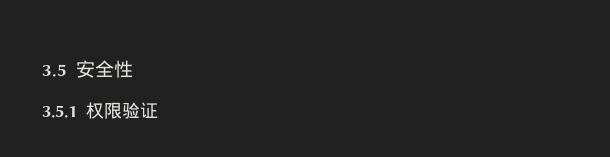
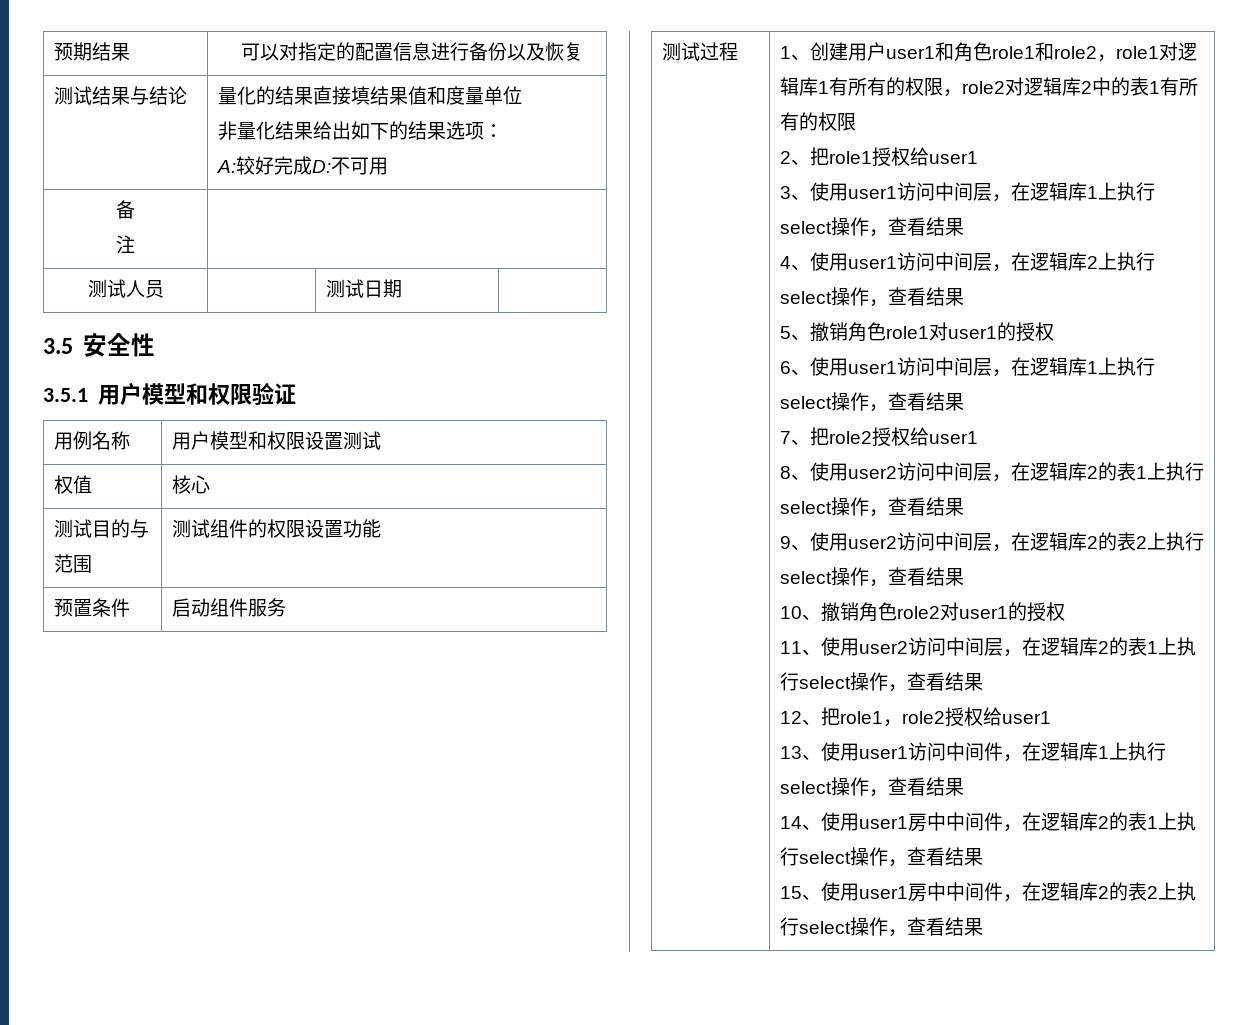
(42, 70) none -> [53,42,130,61] [240,42,583,61] [53,86,187,105] [217,86,522,105] [217,121,503,140] [216,156,388,175] [116,200,135,219] [116,235,135,254] [87,279,164,298] [325,279,402,298] 预期结果 | 可以对指定的配置信息进行备份以及恢复 // 测试结果与结论 | 量化的结果直接填结果值和度量单位 // 非量化结果给出如下的结果选项： // A:较好完成D:不可用 // 备 // 注 | // 测试人员 | | 测试日期 | //
(77, 111) none -> [97,383,208,405] 用户模型和
(158, 110) none -> [53,431,130,450] [171,431,381,450] [53,475,92,494] [171,475,210,494] [53,519,149,538] [53,554,92,573] [171,519,381,538] [53,598,130,617] [171,598,286,617] [661,42,738,61] [779,42,1197,62] [779,77,1198,97] [779,112,856,131] [779,147,978,167] [779,182,1155,202] [779,217,964,237] [779,252,1155,272] [779,287,964,307] [779,322,1054,342] [779,357,1155,377] [779,392,964,412] [779,427,978,447] [779,462,1204,482] [779,497,964,517] [779,532,1204,552] [779,567,964,587] [779,602,1065,622] [779,637,1196,657] [779,672,983,692] [779,707,1051,727] [779,742,1166,762] [779,777,964,797] [779,812,1196,832] [779,847,983,867] [779,882,1196,902] [779,917,983,937] // 用例名称 | 用户模型和权限设置测试 // 权值 | 核心 // 测试目的与范围 | 测试组件的权限设置功能 // 预置条件 | 启动组件服务 // 测试过程 | 1、创建用户user1和角色role1和role2，role1对逻辑库1有所有的权限，role2对逻辑库2中的表1有所有的权限 // 2、把role1授权给user1 // 3、使用user1访问中间层，在逻辑库1上执行select操作，查看结果 // 4、使用user1访问中间层，在逻辑库2上执行select操作，查看结果 // 5、撤销角色role1对user1的授权 // 6、使用user1访问中间层，在逻辑库1上执行select操作，查看结果 // 7、把role2授权给user1 // 8、使用user2访问中间层，在逻辑库2的表1上执行select操作，查看结果 // 9、使用user2访问中间层，在逻辑库2的表2上执行select操作，查看结果 // 10、撤销角色role2对user1的授权 // 11、使用user2访问中间层，在逻辑库2的表1上执行select操作，查看结果 // 12、把role1，role2授权给user1 // 13、使用user1访问中间件，在逻辑库1上执行select操作，查看结果 // 14、使用user1房中中间件，在逻辑库2的表1上执行select操作，查看结果 // 15、使用user1房中中间件，在逻辑库2的表2上执行select操作，查看结果

